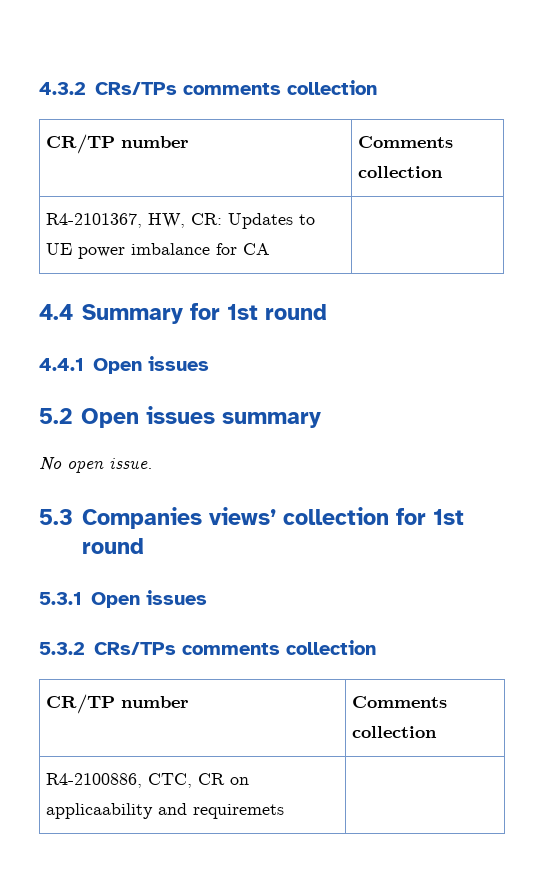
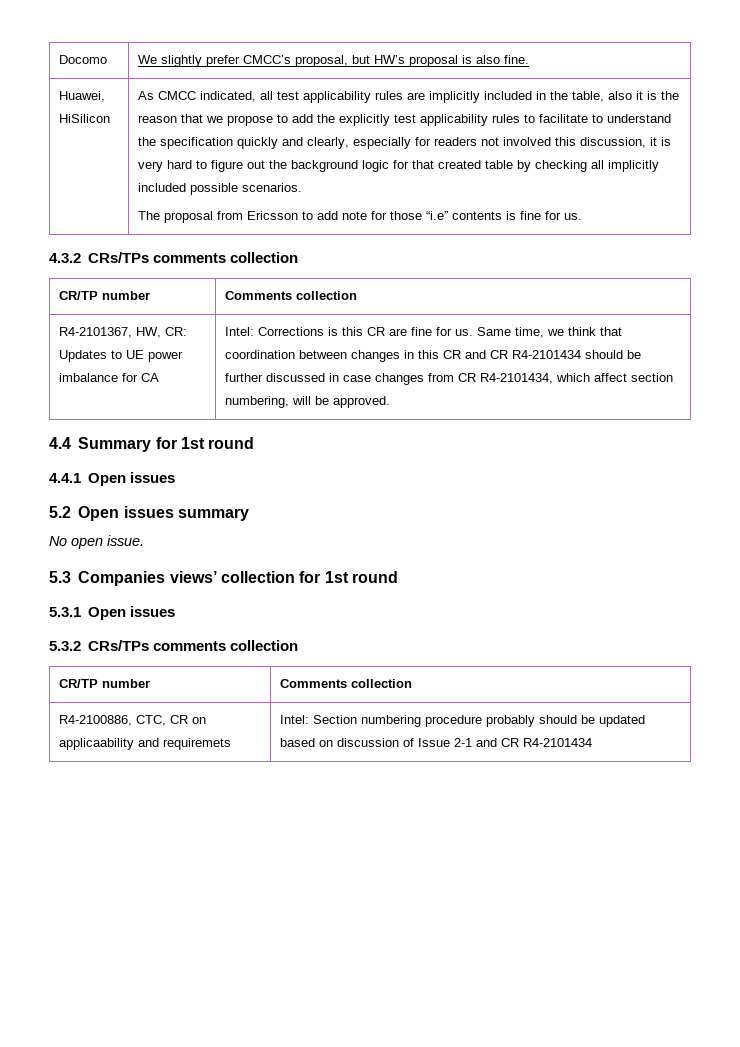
(39, 88) none -> [58,55,107,64] [137,55,529,67] [58,91,105,102] [58,114,110,123] [137,91,679,103] [137,114,671,126] [137,137,671,149] [137,160,659,172] [137,183,302,195] [137,211,582,223] Docomo | We slightly prefer CMCC’s proposal, but HW’s proposal is also fine. // Huawei, HiSilicon | As CMCC indicated, all test applicability rules are implicitly included in the table, also it is the reason that we propose to add the explicitly test applicability rules to facilitate to understand the specification quickly and clearly, especially for readers not involved this discussion, it is very hard to figure out the background logic for that created table by checking all implicitly included possible scenarios. // The proposal from Ericsson to add note for those “i.e” contents is fine for us. //
(271, 249) none -> [224,327,622,338] [224,350,641,362] [224,373,673,385] [224,396,390,408] Intel: Corrections is this CR are fine for us. Same time, we think that coordination between changes in this CR and CR R4-2101434 should be further discussed in case changes from CR R4-2101434, which affect section numbering, will be approved.
(285, 811) none -> [279,715,645,727] [279,738,592,747] Intel: Section numbering procedure probably should be updated based on discussion of Issue 2-1 and CR R4-2101434

